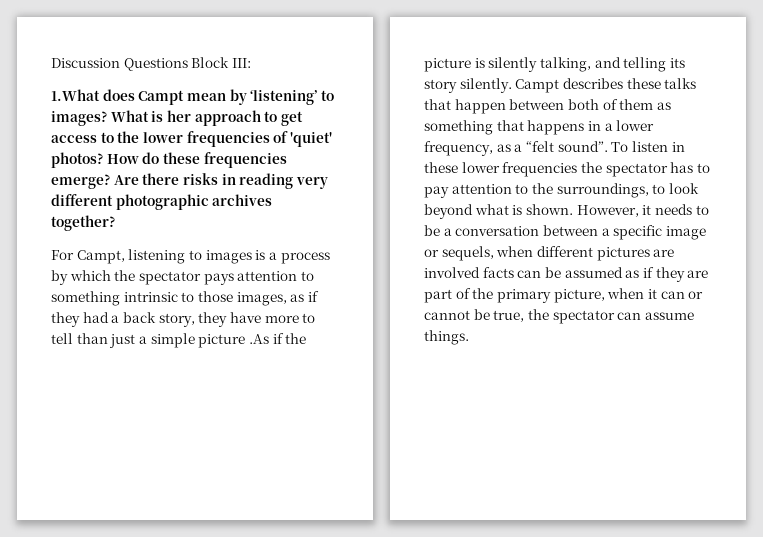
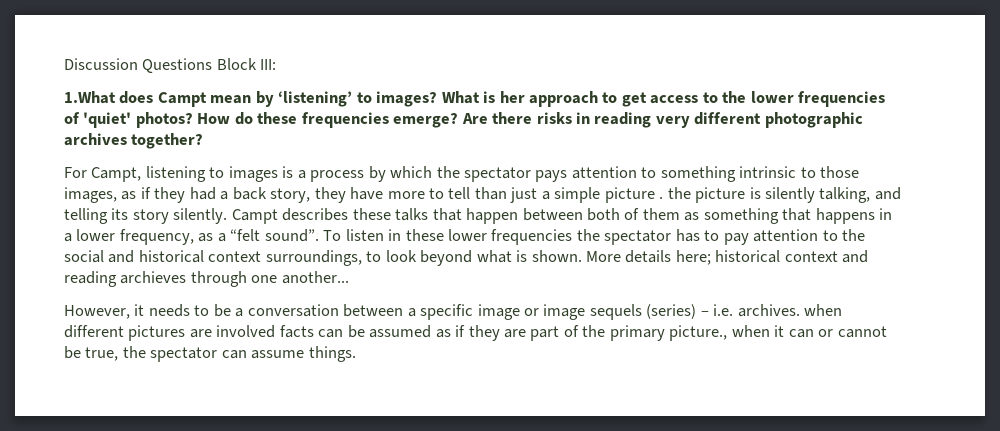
[248,333,284,344] .As if -> [659,196,664,199] .
(553, 188) none -> [64,250,262,263] social and historical context
(573, 209) none -> [586,250,869,265] [64,271,349,287] More details here; historical context and reading archieves through one another... //
[441,246,494,261] sequels, -> [543,304,800,320] image sequels (series) – i.e. archives.
[553,289,605,303] picture, -> [669,325,728,341] picture.,

